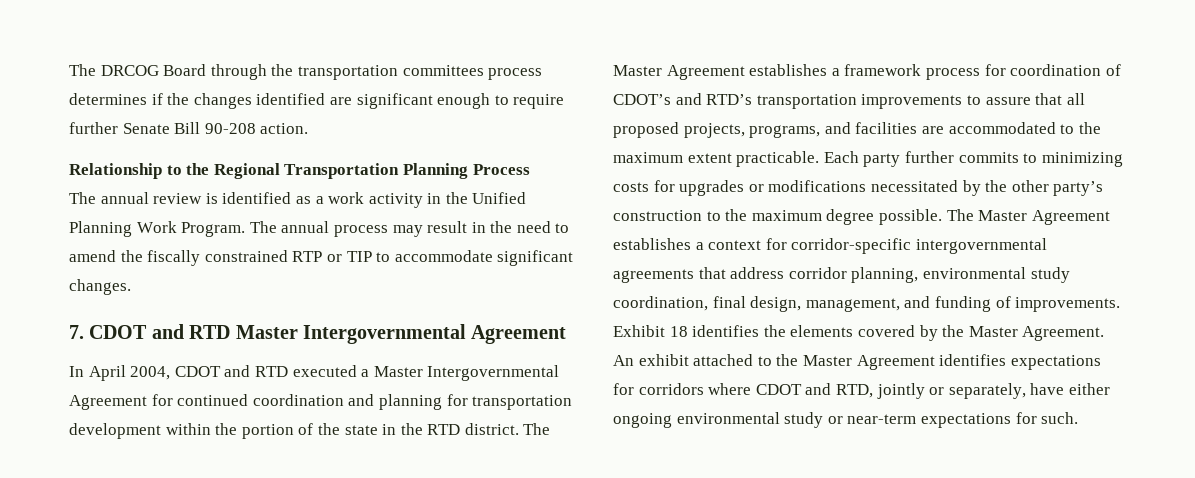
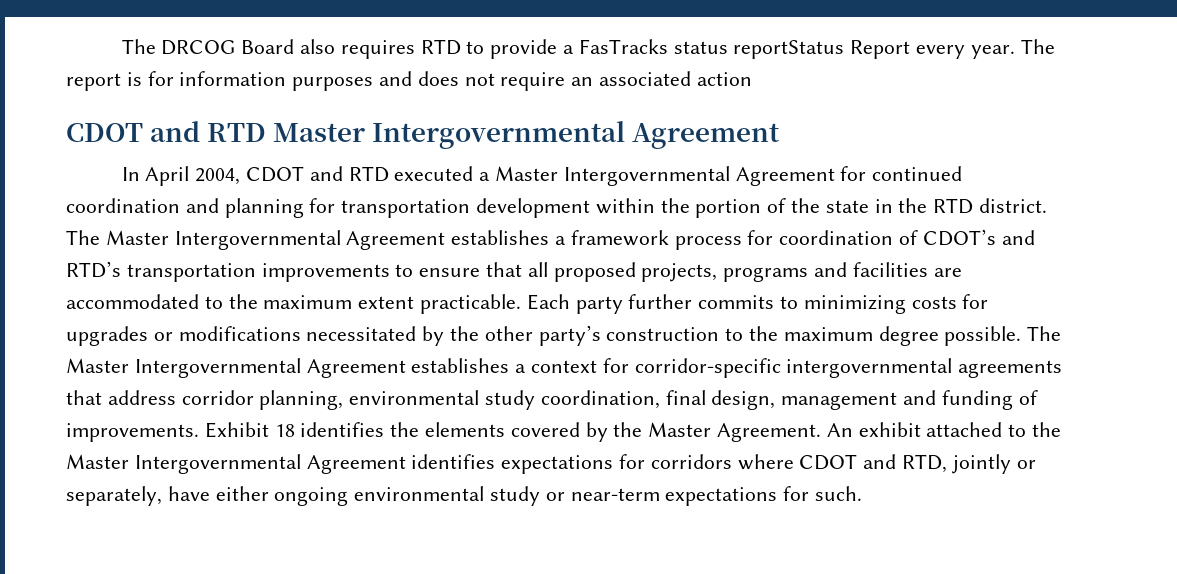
[210,64,543,80] [69,93,565,109] [69,122,309,134] [69,163,530,179] [69,192,527,208] [69,221,570,237] [69,250,574,266] [69,279,131,295] [69,325,84,339] through the transportation committees process determines if the changes identified are significant enough to require further Senate Bill 90-208 action. // Relationship to the Regional Transportation Planning Process // The annual review is identified as a work activity in the Unified Planning Work Program. The annual process may result in the need to amend the fiscally constrained RTP or TIP to accommodate significant changes. // 7. -> [300,39,1055,59] [66,71,752,91] also requires RTD to provide a FasTracks status reportStatus Report every year. The report is for information purposes and does not require an associated action //
(662, 70) none -> [174,230,341,250] Intergovernmental
[985,97,1031,105] assure -> [419,268,481,277] ensure
[749,125,821,138] programs, -> [723,267,809,282] programs
(1028, 215) none -> [134,358,301,378] Intergovernmental
[805,298,900,312] management, -> [781,392,898,410] management
(852, 360) none -> [134,454,301,474] Intergovernmental

